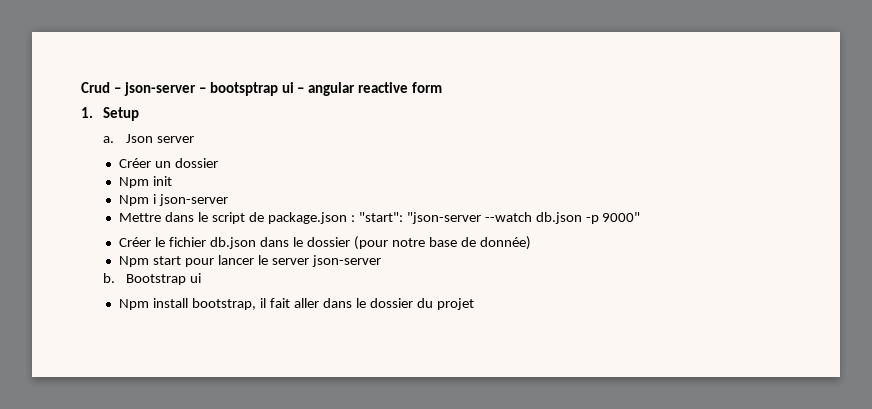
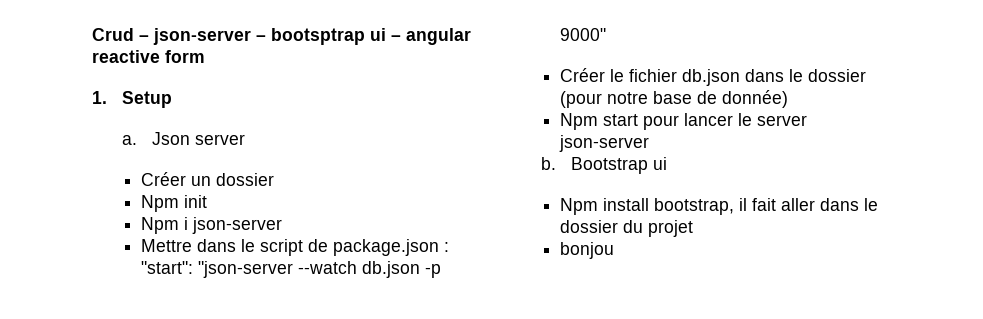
(474, 304) none -> [560,242,615,259] // bonjou

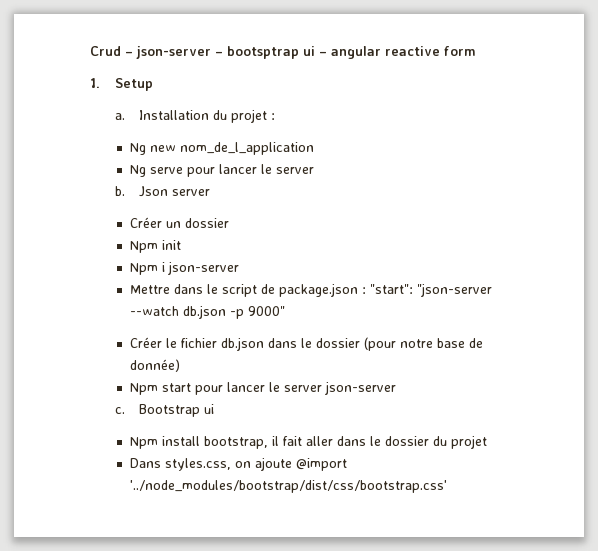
(137, 140) none -> [139,109,276,123] [130,142,315,155] [130,164,315,177] [114,186,125,196] Installation du projet : // Ng new nom_de_l_application // Ng serve pour lancer le server // b.
[540,157,556,170] b. -> [114,407,125,414] c.
[560,242,615,259] bonjou -> [130,457,348,471] [130,480,448,493] Dans styles.css, on ajoute @import '../node_modules/bootstrap/dist/css/bootstrap.css'

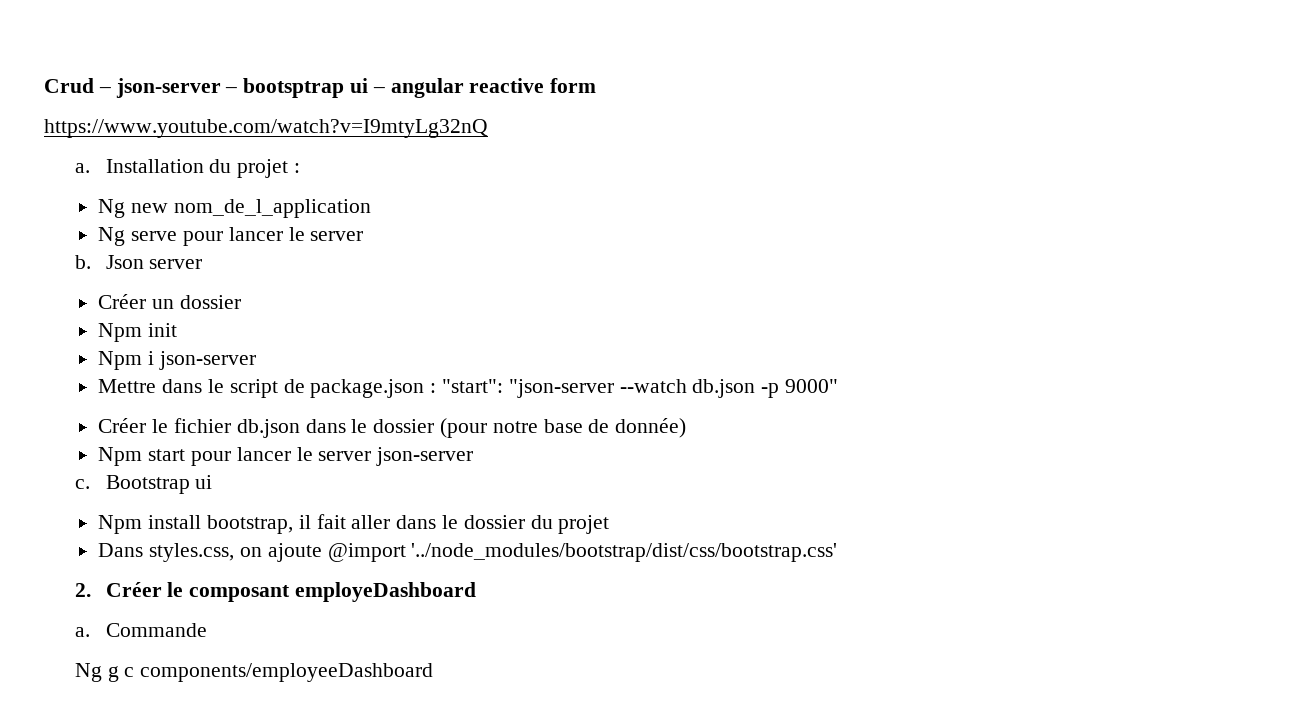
[90,78,153,91] 1. Setup -> [44,119,488,138] https://www.youtube.com/watch?v=I9mtyLg32nQ
(448, 486) none -> [74,582,476,602] [74,623,207,637] [74,663,434,682] // 2. Créer le composant employeDashboard // a. Commande // Ng g c components/employeeDashboard

